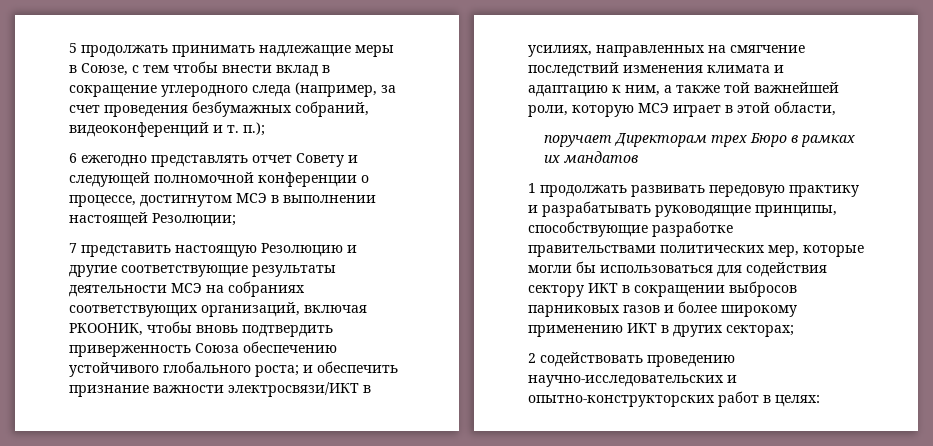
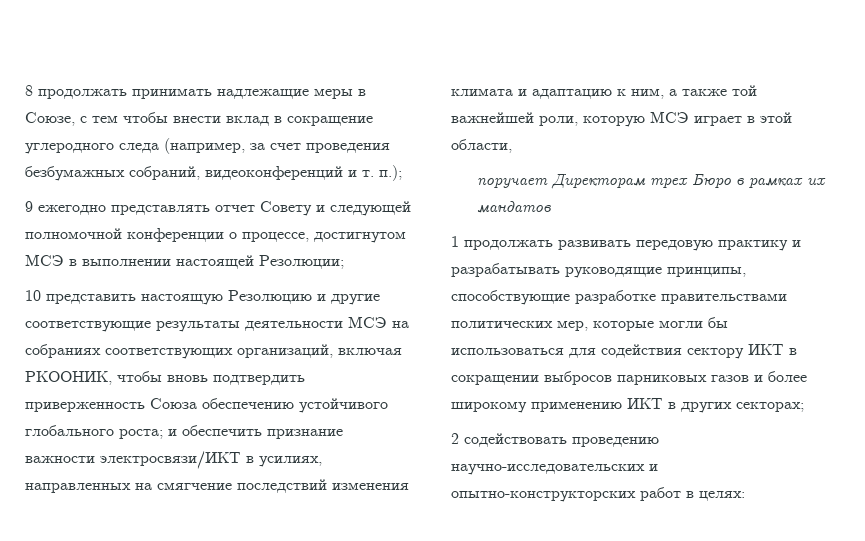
[69,43,77,53] 5 -> [25,85,33,96] 8
[69,153,77,163] 6 -> [25,201,33,212] 9
[69,243,77,253] 7 -> [25,290,41,301] 10

